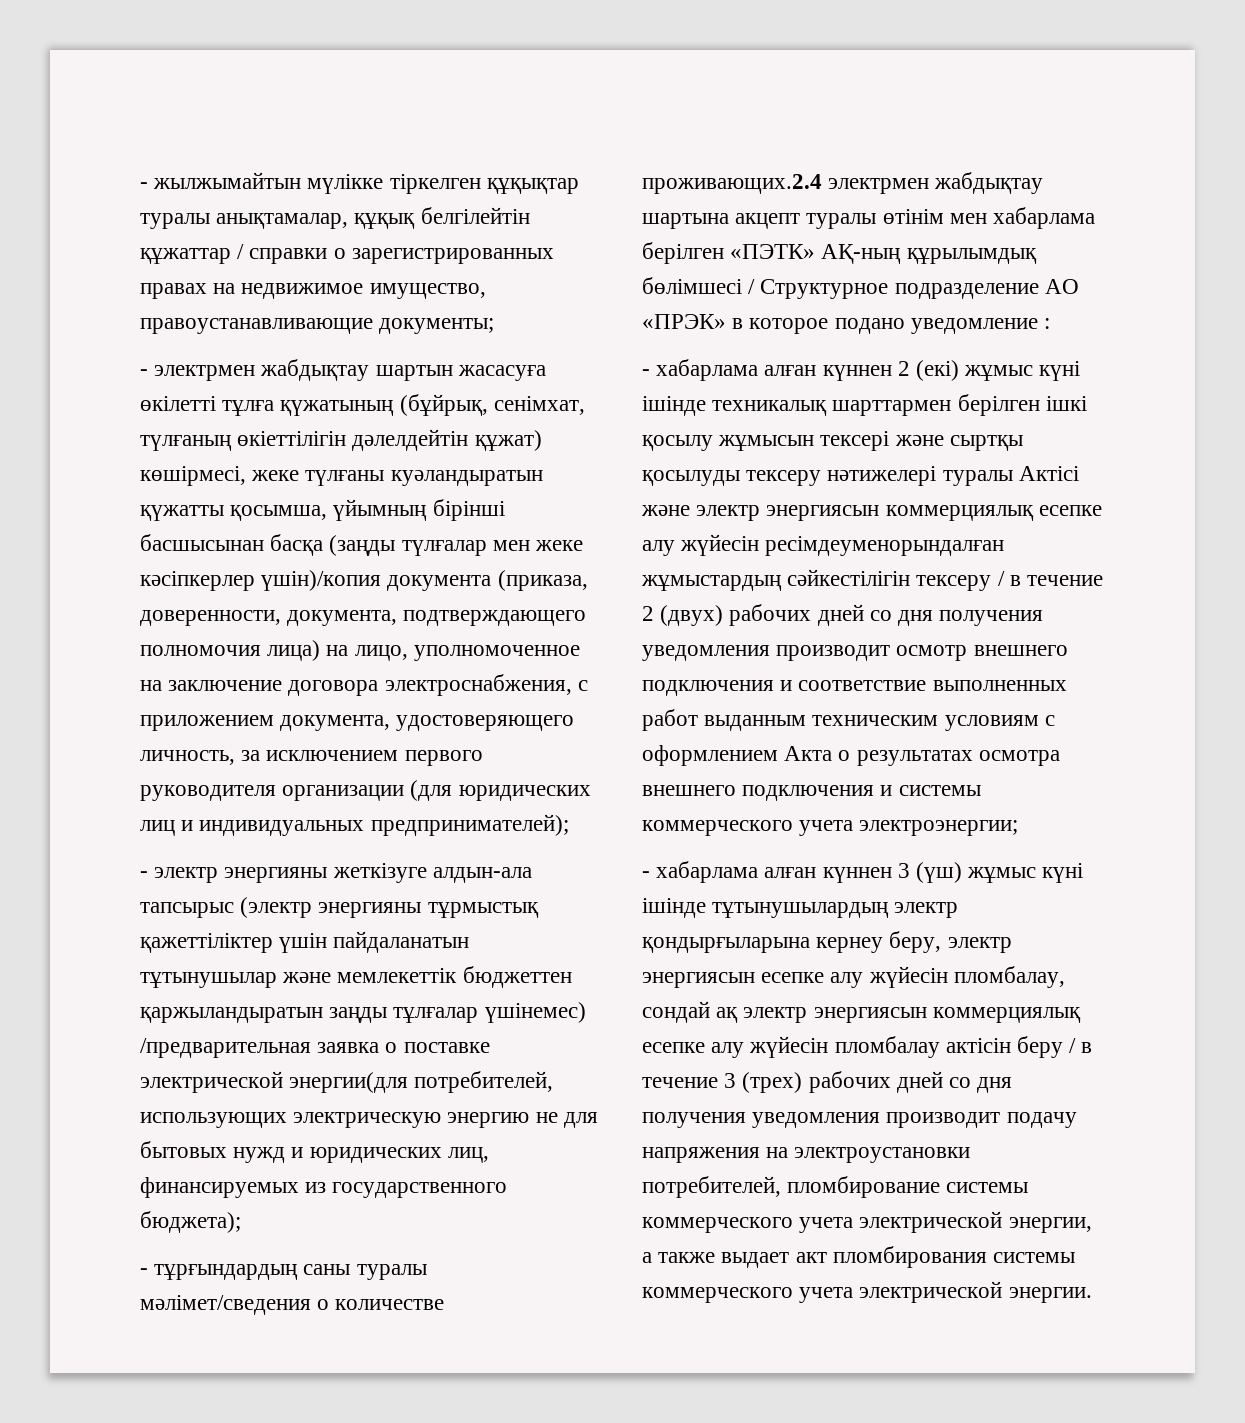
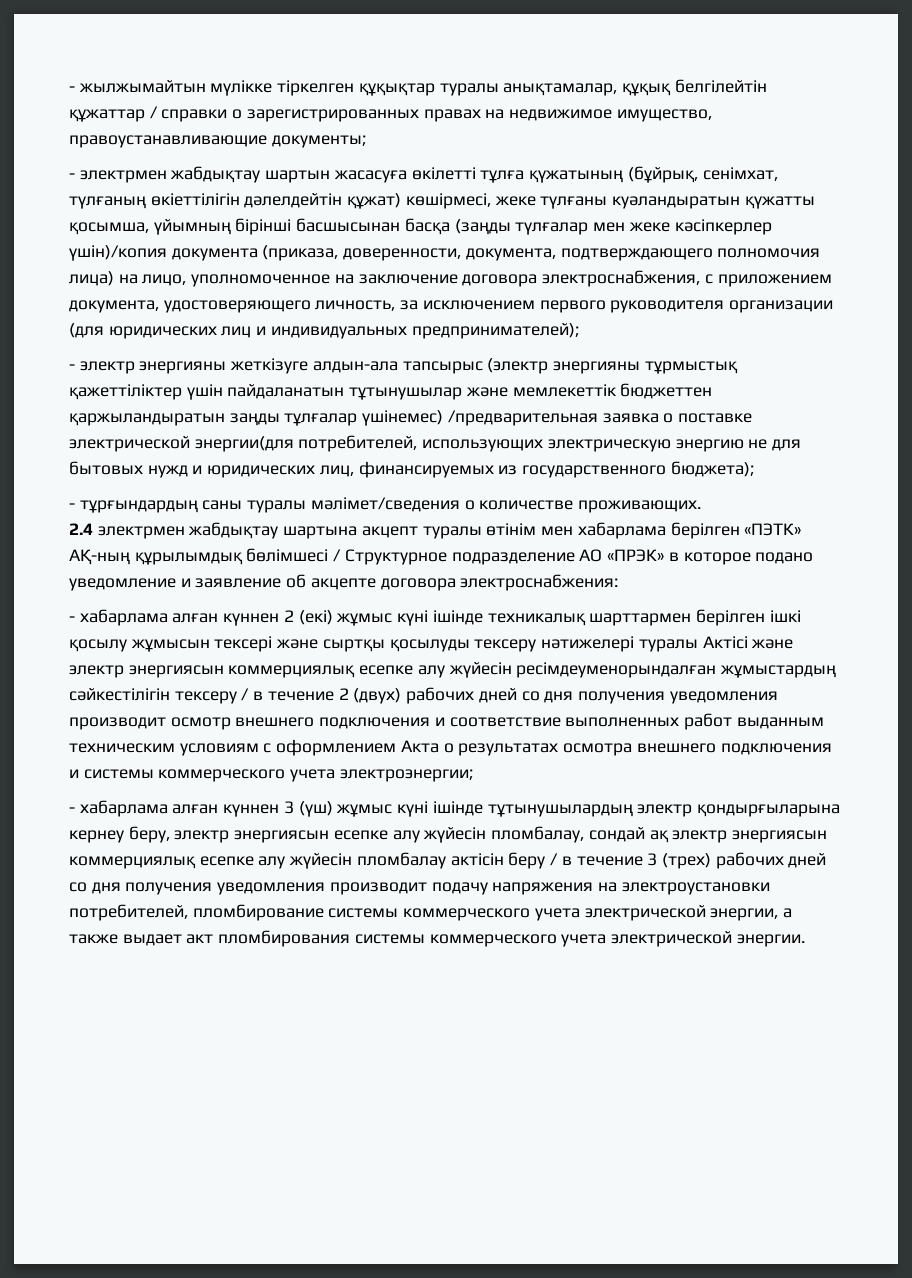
[642,174,822,194] проживающих.2.4 -> [578,500,702,513] [69,523,93,535] проживающих. // 2.4
[1044,318,1051,329] : -> [180,574,619,591] и заявление об акцепте договора электроснабжения:

